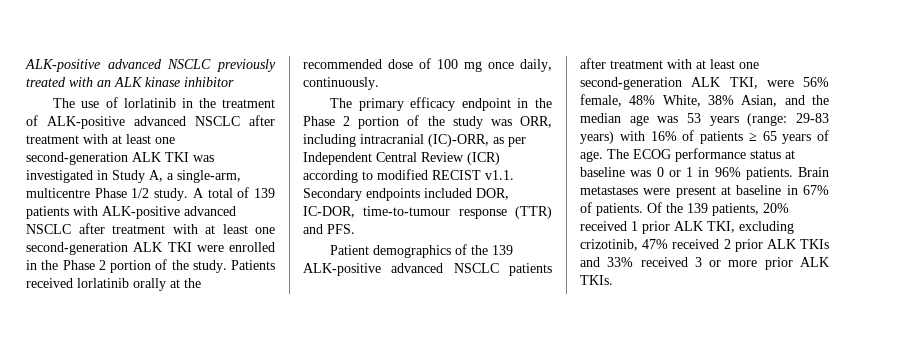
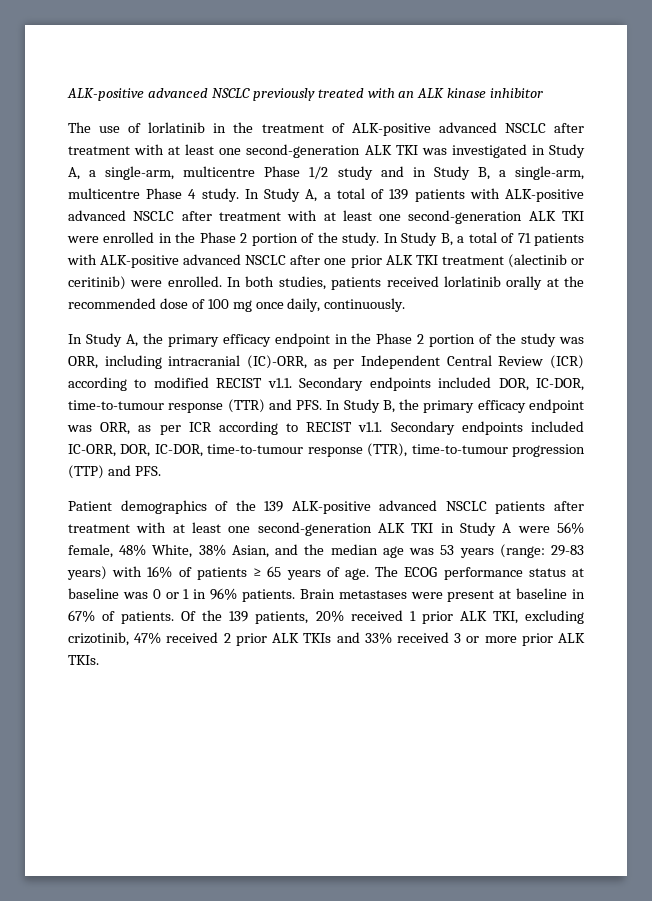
[154,188,204,201] study. A -> [337,166,584,180] [68,188,331,202] study and in Study B, a single-arm, multicentre Phase 4 study. In Study A, a
[231,260,275,270] Patients -> [383,232,585,246] [67,254,584,268] [68,276,382,290] In Study B, a total of 71 patients with ALK-positive advanced NSCLC after one prior ALK TKI treatment (alectinib or ceritinib) were enrolled. In both studies, patients
[330,98,353,108] The -> [68,333,163,347] In Study A, the
(355, 229) none -> [326,399,584,413] [67,421,584,435] [68,443,586,457] [68,465,161,479] In Study B, the primary efficacy endpoint was ORR, as per ICR according to RECIST v1.1. Secondary endpoints included IC-ORR, DOR, IC-DOR, time-to-tumour response (TTR), time-to-tumour progression (TTP) and PFS.
[729,77,758,89] TKI, -> [411,522,512,536] TKI in Study A

